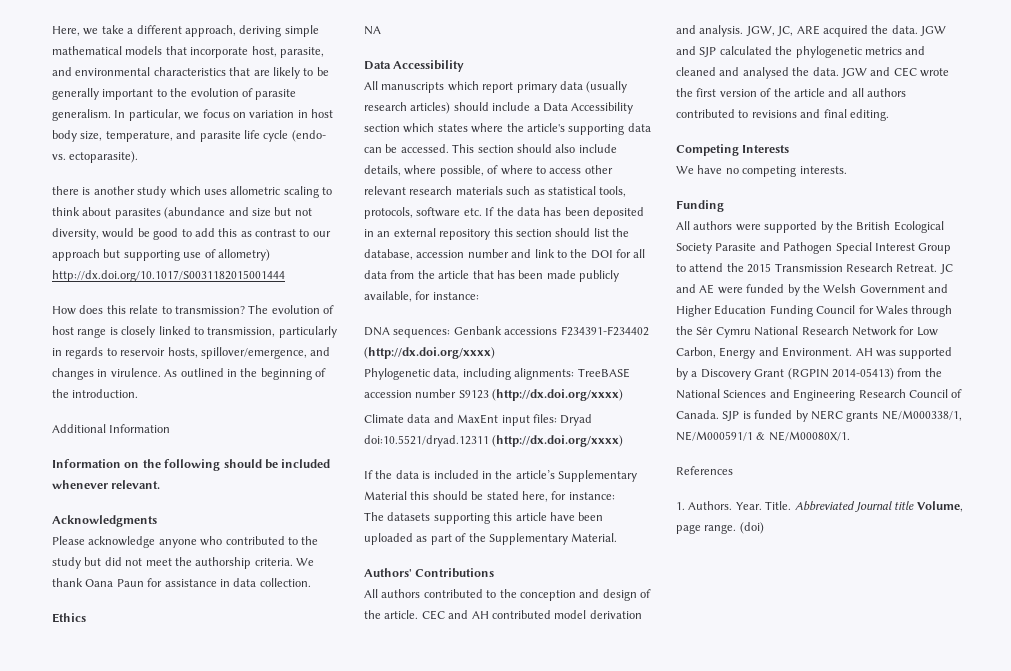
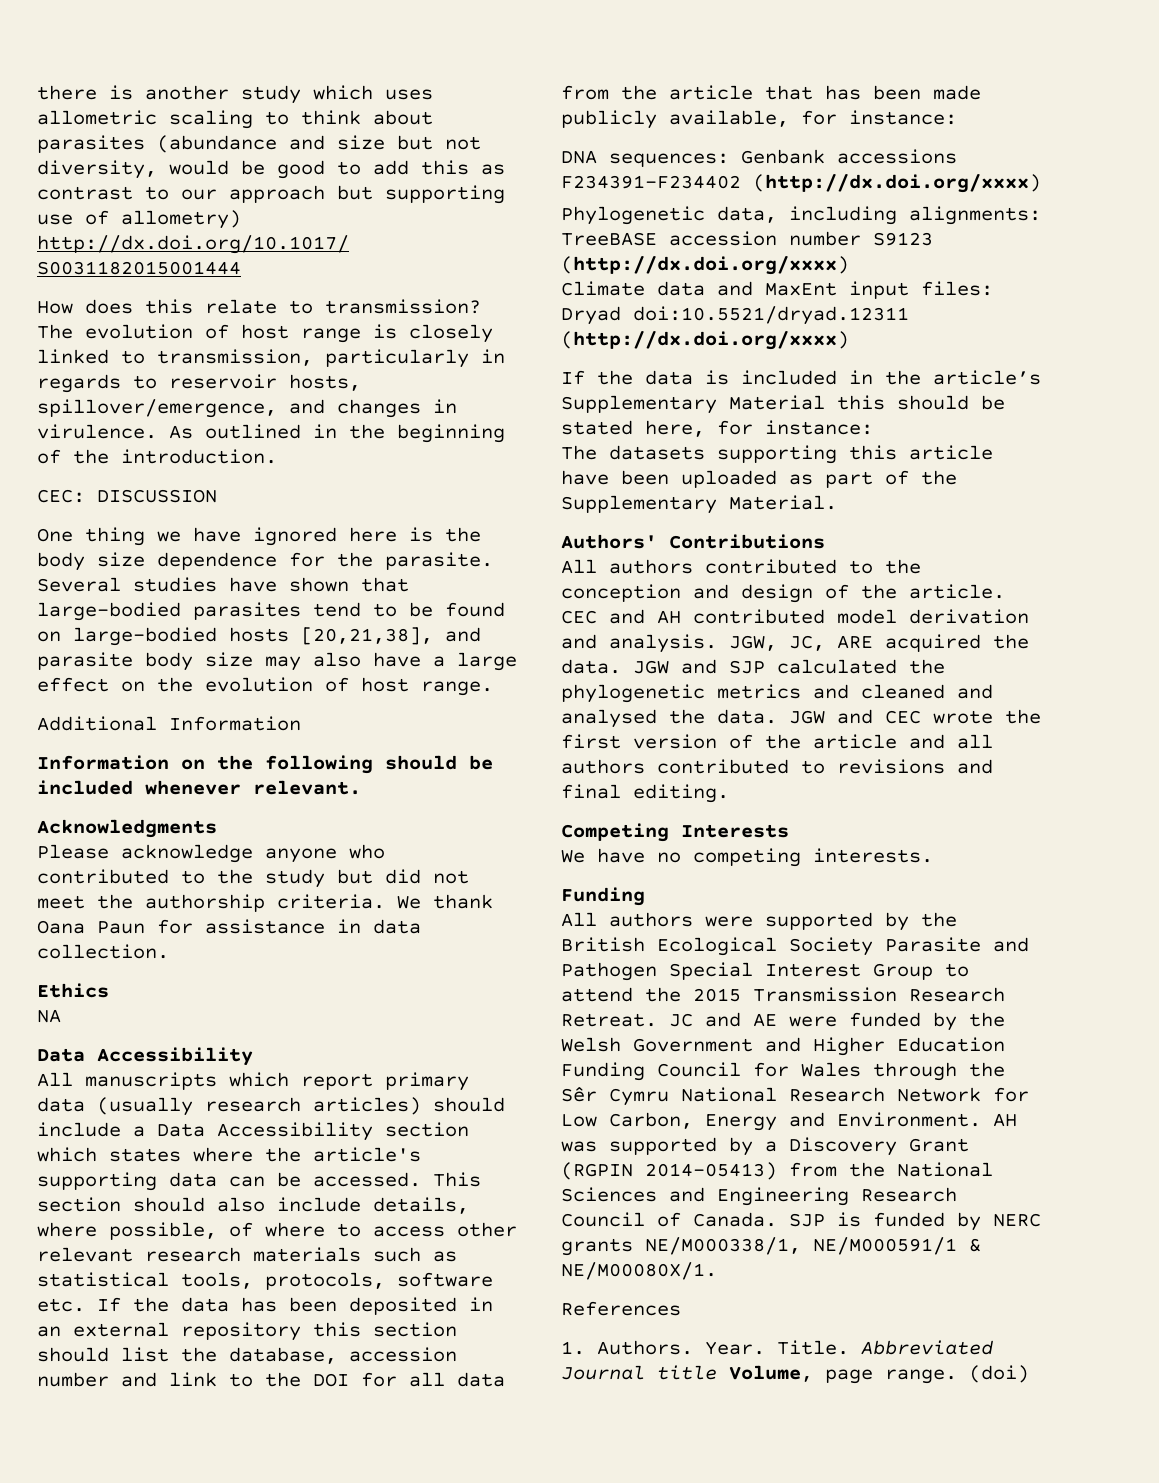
[52,25,319,37] [52,46,324,58] [52,67,329,79] [52,88,297,100] [52,109,333,121] [52,130,326,142] [52,151,139,163] Here, we take a different approach, deriving simple mathematical models that incorporate host, parasite, and environmental characteristics that are likely to be generally important to the evolution of parasite generalism. In particular, we focus on variation in host body size, temperature, and parasite life cycle (endo- vs. ectoparasite). // -> (37, 92) none
(139, 393) none -> [37,489,217,503] [37,527,481,546] [37,552,493,571] [37,577,409,592] [37,602,505,621] [37,627,481,646] [37,652,517,671] [37,677,493,696] // CEC: DISCUSSION // One thing we have ignored here is the body size dependence for the parasite. Several studies have shown that large-bodied parasites tend to be found on large-bodied hosts [20,21,38], and parasite body size may also have a large effect on the evolution of host range.

